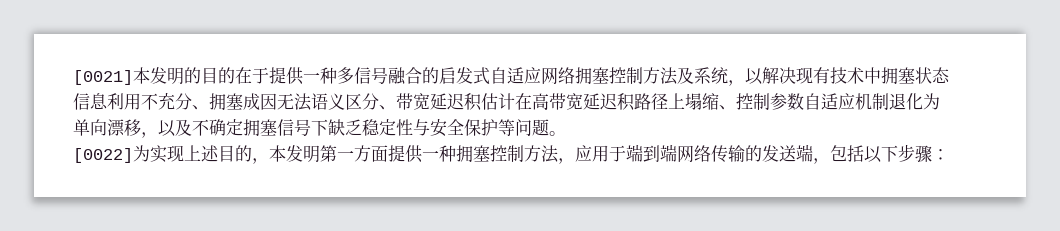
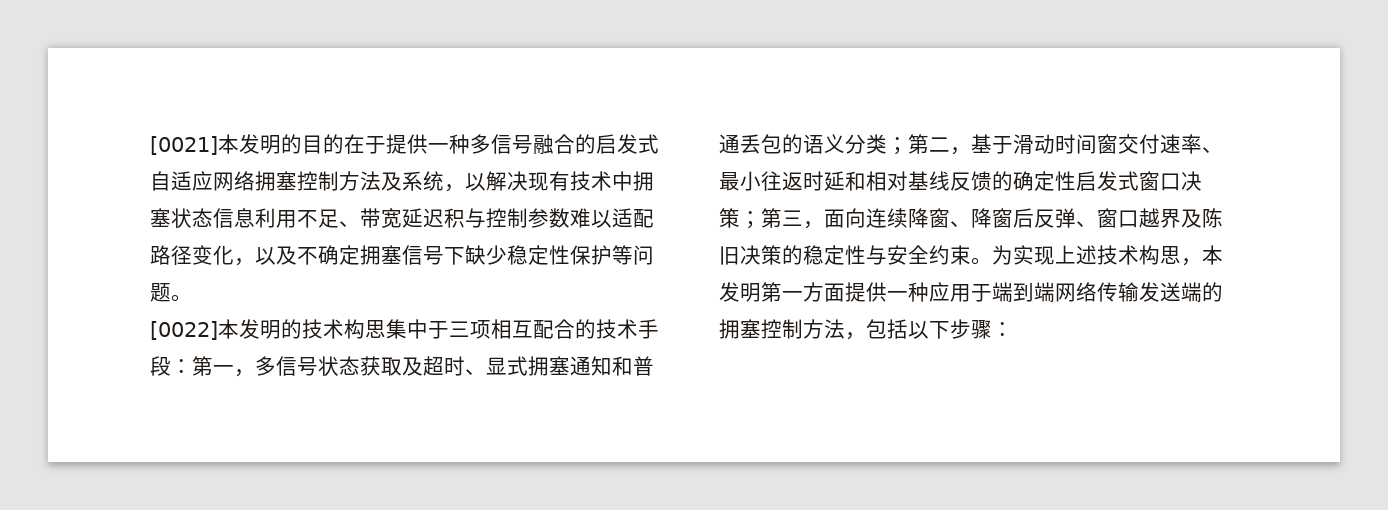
[158,92,940,111] [73,119,141,136] 充分、拥塞成因无法语义区分、带宽延迟积估计在高带宽延迟积路径上塌缩、控制参数自适应机制退化为单向漂移 -> [318,208,654,228] [150,245,234,265] 足、带宽延迟积与控制参数难以适配路径变化
[345,119,464,137] 乏稳定性与安全 -> [486,245,570,265] 少稳定性
(133, 155) none -> [218,319,659,339] [150,356,654,377] [719,134,1223,155] [719,171,1202,191] [719,208,1223,229] [719,245,992,265] 本发明的技术构思集中于三项相互配合的技术手段：第一，多信号状态获取及超时、显式拥塞通知和普通丢包的语义分类；第二，基于滑动时间窗交付速率、最小往返时延和相对基线反馈的确定性启发式窗口决策；第三，面向连续降窗、降窗后反弹、窗口越界及陈旧决策的稳定性与安全约束。
[218,145,252,162] 目的 -> [1097,245,1181,265] 技术构思
[456,145,575,164] 拥塞控制方法， -> (929, 292) none
[745,144,813,162] 的发送端 -> [1139,282,1223,302] [719,319,845,339] 发送端的拥塞控制方法

